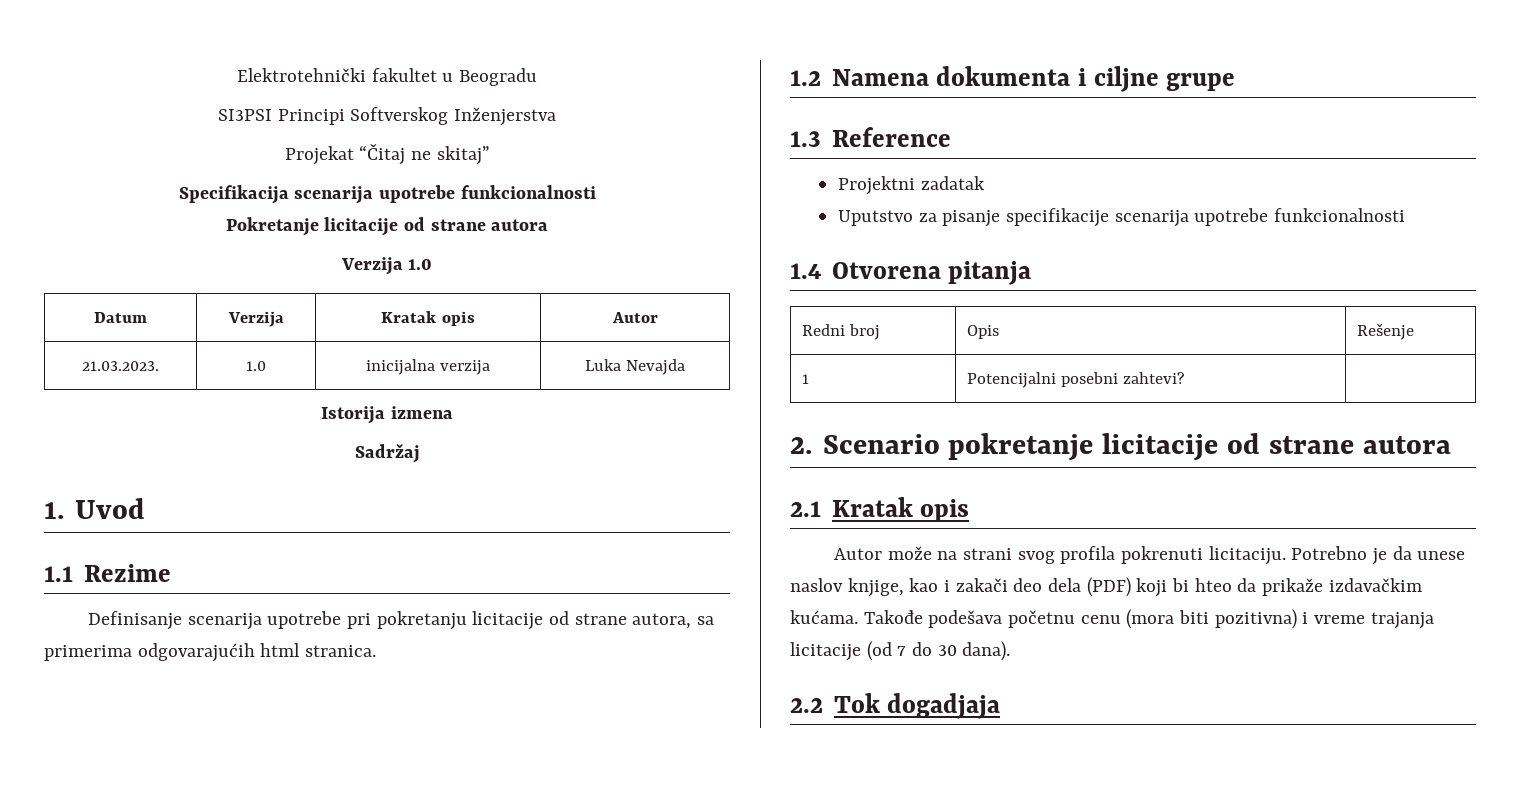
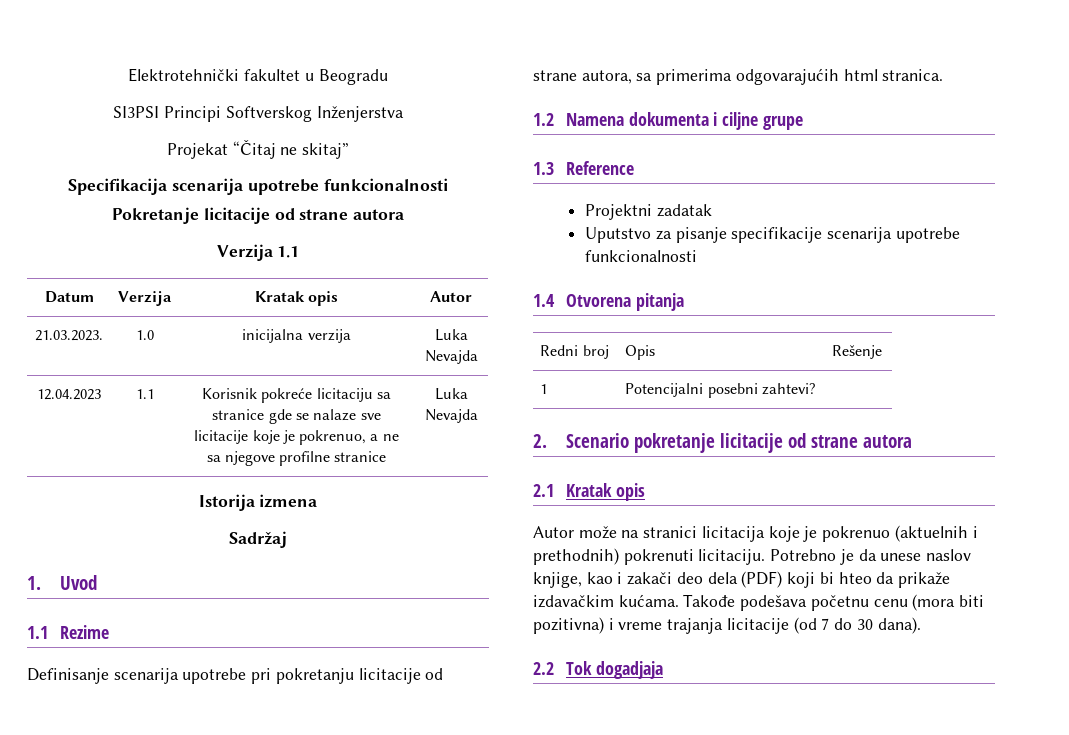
[408,259,433,270] 1.0 -> [277,246,300,258] 1.1
(686, 367) none -> [37,389,101,400] [135,389,154,399] [202,388,391,403] [212,409,381,424] [194,430,399,445] [206,451,387,466] [434,388,468,400] [424,409,478,423] // 12.04.2023 | 1.1 | Korisnik pokreće licitaciju sa stranice gde se nalaze sve licitacije koje je pokrenuo, a ne sa njegove profilne stranice | Luka Nevajda
[962,546,1116,564] strani svog profila -> [643,525,978,542] [533,548,619,565] stranici licitacija koje je pokrenuo (aktuelnih i prethodnih)

